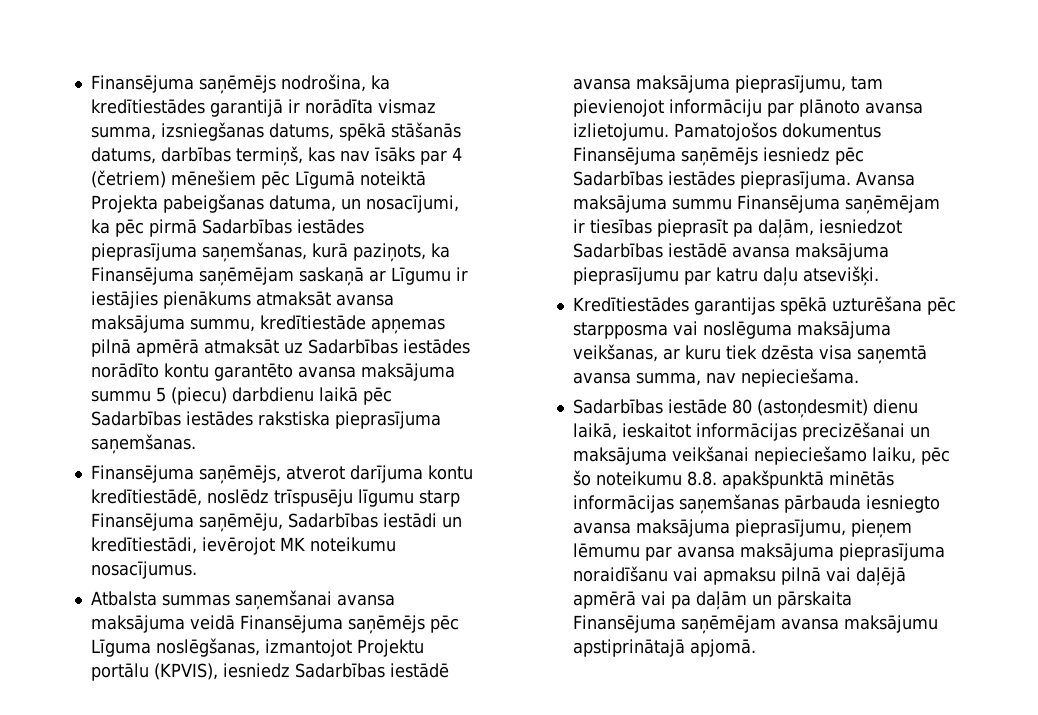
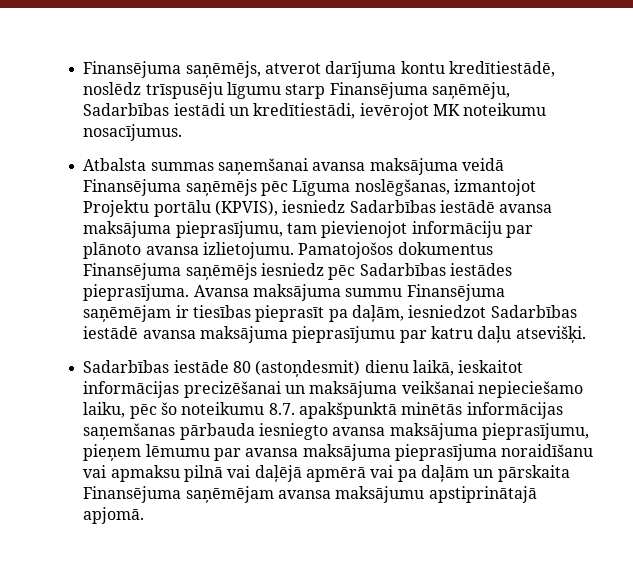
[91,74,391,94] [91,99,437,117] [91,122,462,141] [91,146,463,166] [91,170,427,189] [91,194,460,213] [91,219,365,237] [91,242,451,262] [91,267,469,286] [91,291,395,309] [91,315,446,334] [91,339,471,357] [91,363,456,381] [91,387,393,405] [91,411,442,429] [91,434,197,454] [91,465,195,483] Finansējuma saņēmējs nodrošina, ka kredītiestādes garantijā ir norādīta vismaz summa, izsniegšanas datums, spēkā stāšanās datums, darbības termiņš, kas nav īsāks par 4 (četriem) mēnešiem pēc Līgumā noteiktā Projekta pabeigšanas datuma, un nosacījumi, ka pēc pirmā Sadarbības iestādes pieprasījuma saņemšanas, kurā paziņots, ka Finansējuma saņēmējam saskaņā ar Līgumu ir iestājies pienākums atmaksāt avansa maksājuma summu, kredītiestāde apņemas pilnā apmērā atmaksāt uz Sadarbības iestādes norādīto kontu garantēto avansa maksājuma summu 5 (piecu) darbdienu laikā pēc Sadarbības iestādes rakstiska pieprasījuma saņemšanas. // Finansējuma -> [83,61,182,78] Finansējuma
[573,296,957,315] [573,321,892,339] [573,344,928,364] [573,368,860,387] // Kredītiestādes garantijas spēkā uzturēšana pēc starpposma vai noslēguma maksājuma veikšanas, ar kuru tiek dzēsta visa saņemtā avansa summa, nav nepieciešama. -> (586, 334) none
[687,471,718,486] 8.8. -> [268,403,295,415] 8.7.

